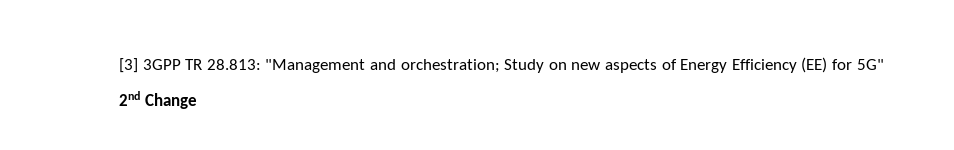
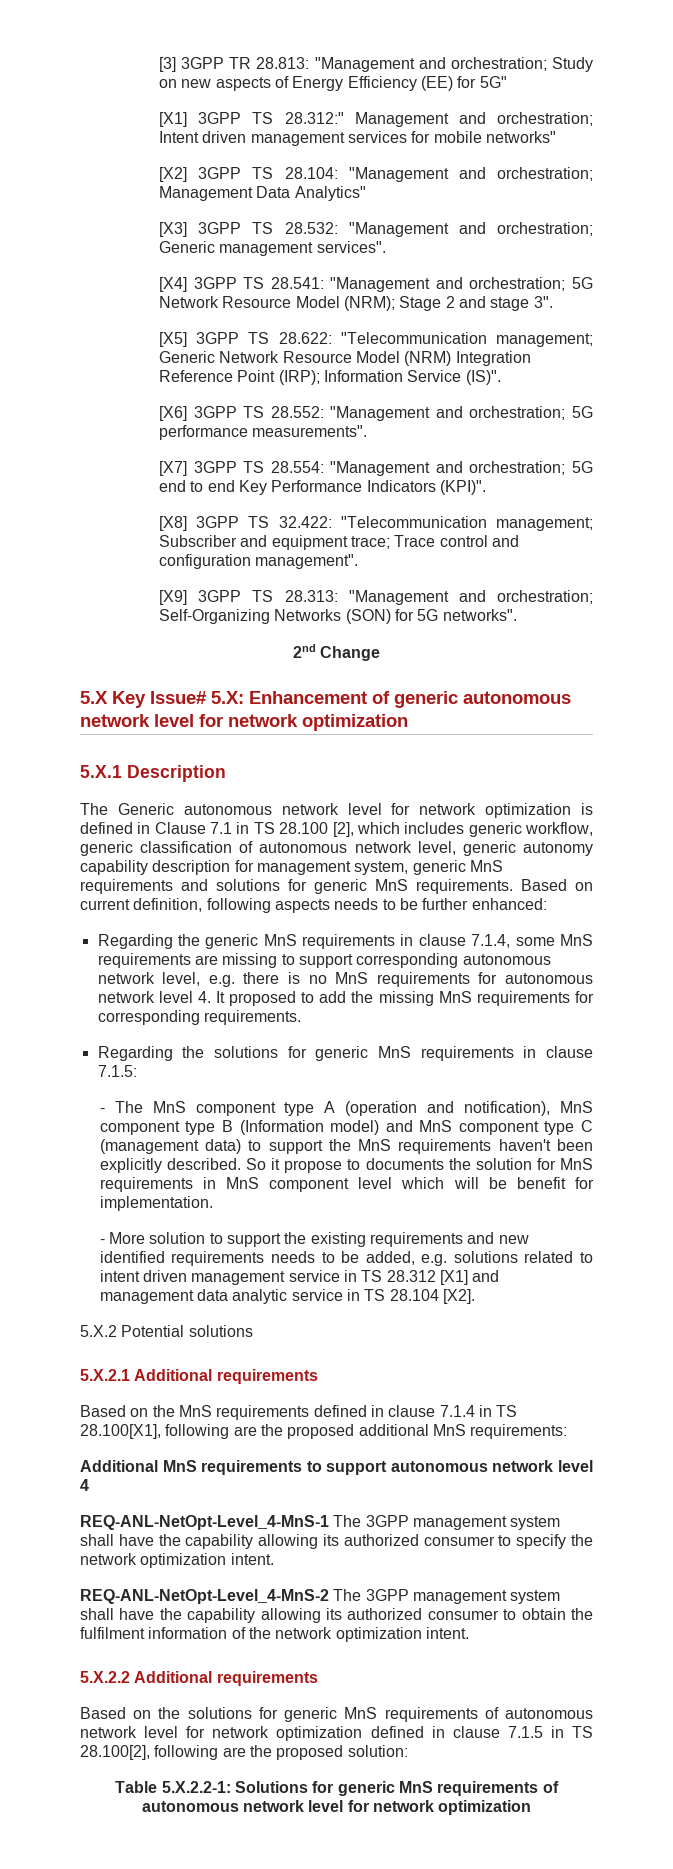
[119,91,197,109] 2nd Change -> [159,112,593,127] [159,131,556,146] [159,167,593,182] [159,186,366,201] [159,222,593,237] [159,241,386,256] [159,277,593,292] [159,296,553,311] [159,332,594,347] [159,351,531,366] [159,370,501,385] [159,406,593,421] [159,425,368,440] [159,461,593,476] [159,480,486,495] [159,516,594,531] [159,535,519,550] [159,554,359,569] [159,590,593,605] [159,609,517,624] [292,644,381,661] [80,691,571,708] [80,714,408,731] [80,765,226,782] [80,803,593,818] [80,822,594,837] [80,841,594,856] [80,860,503,875] [80,879,593,894] [80,898,547,913] [97,934,593,949] [97,953,551,968] [97,972,593,987] [97,991,594,1006] [97,1010,301,1025] [97,1046,593,1061] [97,1065,137,1077] [99,1101,593,1116] [99,1120,593,1135] [99,1139,593,1154] [99,1158,593,1173] [99,1177,594,1192] [99,1196,213,1211] [99,1232,529,1247] [99,1251,593,1266] [99,1270,500,1285] [99,1289,476,1304] [80,1325,253,1337] [80,1369,318,1384] [80,1405,518,1420] [80,1424,568,1439] [80,1460,593,1475] [80,1479,89,1491] [80,1515,561,1530] [80,1534,593,1549] [80,1553,274,1568] [80,1589,561,1604] [80,1608,593,1623] [80,1627,469,1642] [80,1671,318,1686] [80,1707,593,1722] [80,1726,594,1741] [80,1745,408,1760] [115,1781,559,1796] [141,1800,532,1815] [X1] 3GPP TS 28.312:" Management and orchestration; Intent driven management services for mobile networks" // [X2] 3GPP TS 28.104: "Management and orchestration; Management Data Analytics" // [X3] 3GPP TS 28.532: "Management and orchestration; Generic management services". // [X4] 3GPP TS 28.541: "Management and orchestration; 5G Network Resource Model (NRM); Stage 2 and stage 3". // [X5] 3GPP TS 28.622: "Telecommunication management; Generic Network Resource Model (NRM) Integration Reference Point (IRP); Information Service (IS)". // [X6] 3GPP TS 28.552: "Management and orchestration; 5G performance measurements". // [X7] 3GPP TS 28.554: "Management and orchestration; 5G end to end Key Performance Indicators (KPI)". // [X8] 3GPP TS 32.422: "Telecommunication management; Subscriber and equipment trace; Trace control and configuration management". // [X9] 3GPP TS 28.313: "Management and orchestration; Self-Organizing Networks (SON) for 5G networks". // 2nd Change // 5.X Key Issue# 5.X: Enhancement of generic autonomous network level for network optimization // 5.X.1 Description // The Generic autonomous network level for network optimization is defined in Clause 7.1 in TS 28.100 [2], which includes generic workflow, generic classification of autonomous network level, generic autonomy capability description for management system, generic MnS requirements and solutions for generic MnS requirements. Based on current definition, following aspects needs to be further enhanced: // Regarding the generic MnS requirements in clause 7.1.4, some MnS requirements are missing to support corresponding autonomous network level, e.g. there is no MnS requirements for autonomous network level 4. It proposed to add the missing MnS requirements for corresponding requirements. // Regarding the solutions for generic MnS requirements in clause 7.1.5: // - The MnS component type A (operation and notification), MnS component type B (Information model) and MnS component type C (management data) to support the MnS requirements haven't been explicitly described. So it propose to documents the solution for MnS requirements in MnS component level which will be benefit for implementation. // - More solution to support the existing requirements and new identified requirements needs to be added, e.g. solutions related to intent driven management service in TS 28.312 [X1] and management data analytic service in TS 28.104 [X2]. // 5.X.2 Potential solutions // 5.X.2.1 Additional requirements // Based on the MnS requirements defined in clause 7.1.4 in TS 28.100[X1], following are the proposed additional MnS requirements: // Additional MnS requirements to support autonomous network level 4 // REQ-ANL-NetOpt-Level_4-MnS-1 The 3GPP management system shall have the capability allowing its authorized consumer to specify the network optimization intent. // REQ-ANL-NetOpt-Level_4-MnS-2 The 3GPP management system shall have the capability allowing its authorized consumer to obtain the fulfilment information of the network optimization intent. // 5.X.2.2 Additional requirements // Based on the solutions for generic MnS requirements of autonomous network level for network optimization defined in clause 7.1.5 in TS 28.100[2], following are the proposed solution: // Table 5.X.2.2-1: Solutions for generic MnS requirements of autonomous network level for network optimization

